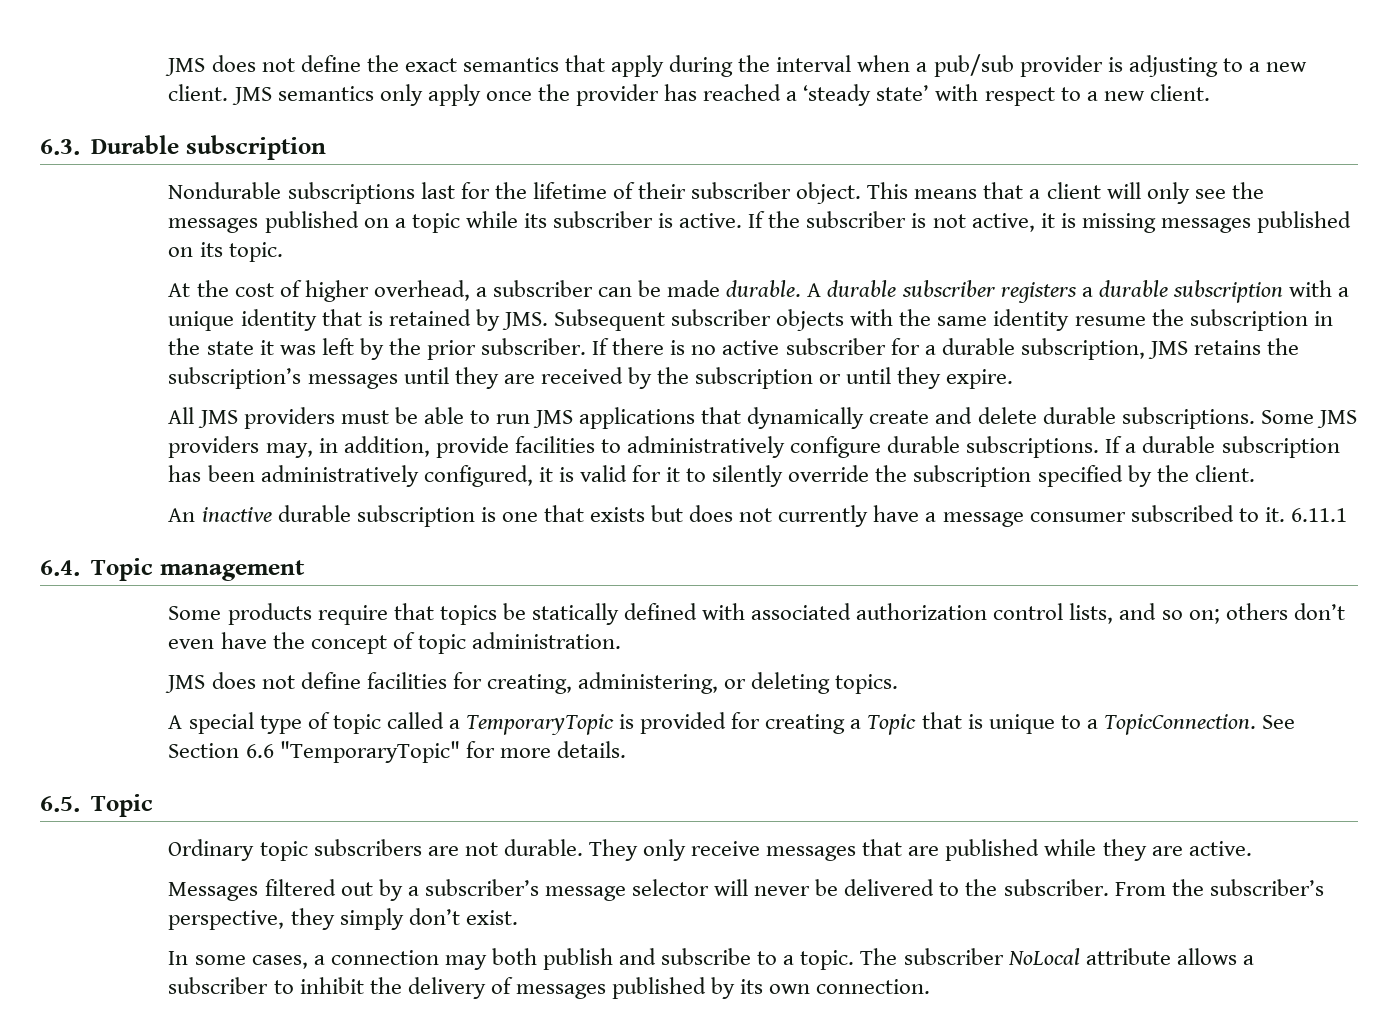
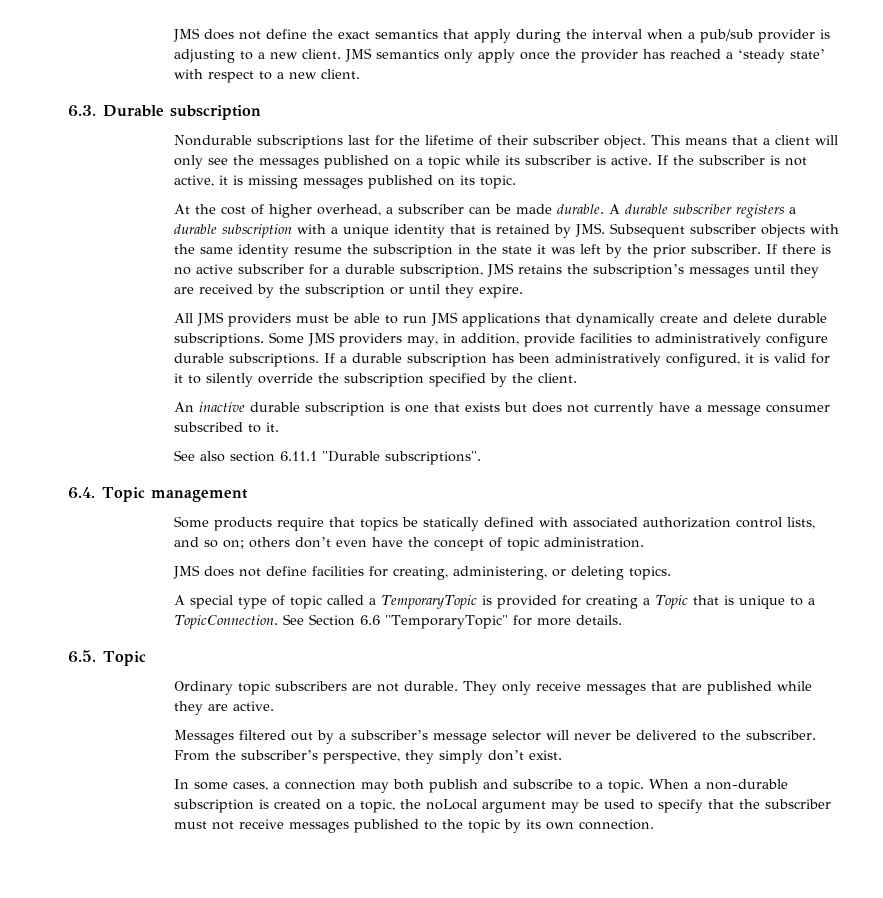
(1285, 514) none -> [173,450,275,462] // See also section
(1347, 515) none -> [321,451,481,465] "Durable subscriptions".
[860,948,1254,965] [168,977,706,999] The subscriber NoLocal attribute allows a subscriber to inhibit the delivery of messages published -> [648,779,788,790] [173,799,831,813] [173,819,500,833] When a non-durable subscription is created on a topic, the noLocal argument may be used to specify that the subscriber must not receive messages published to the topic

